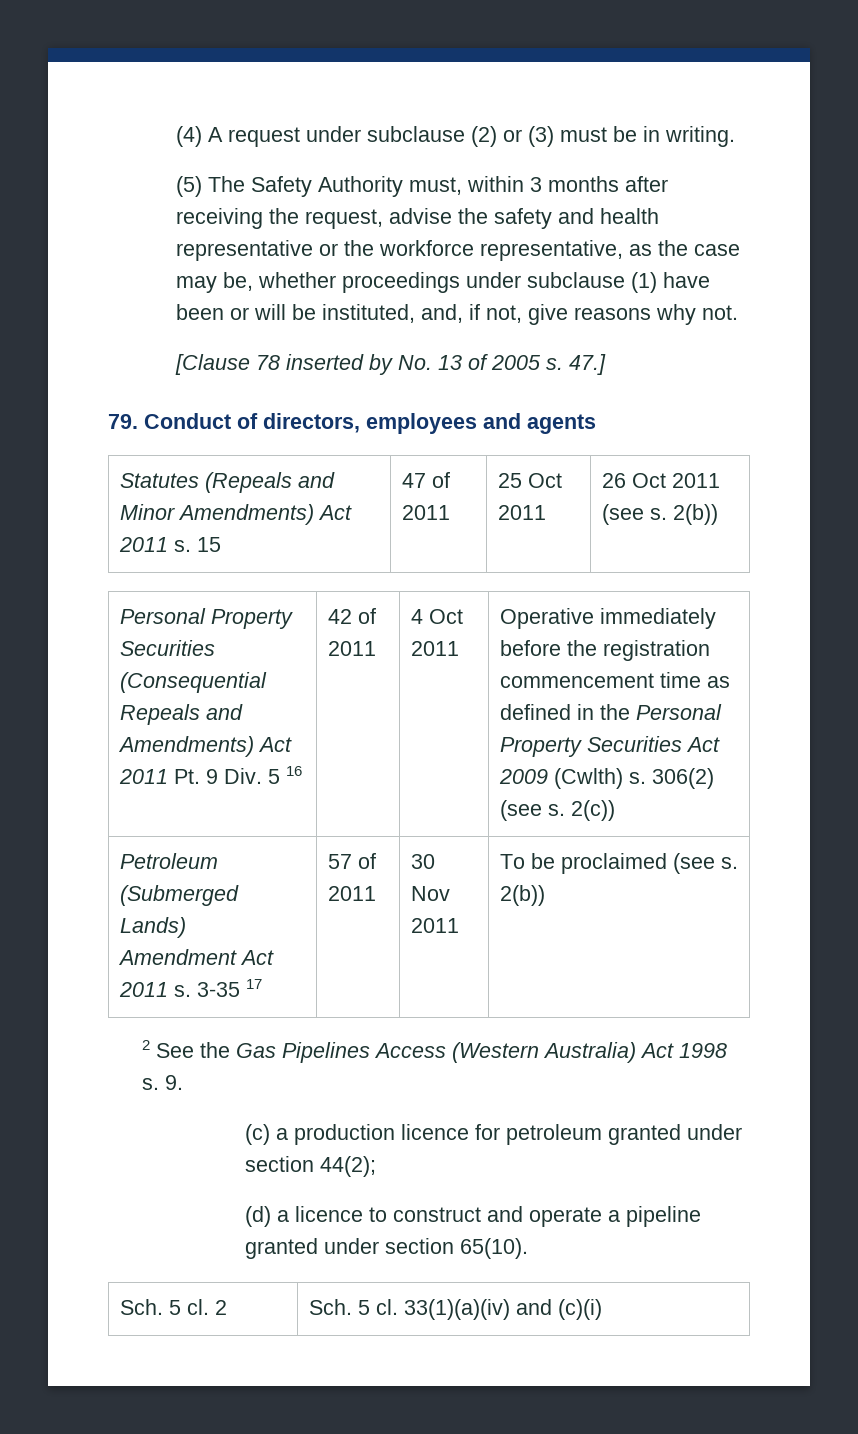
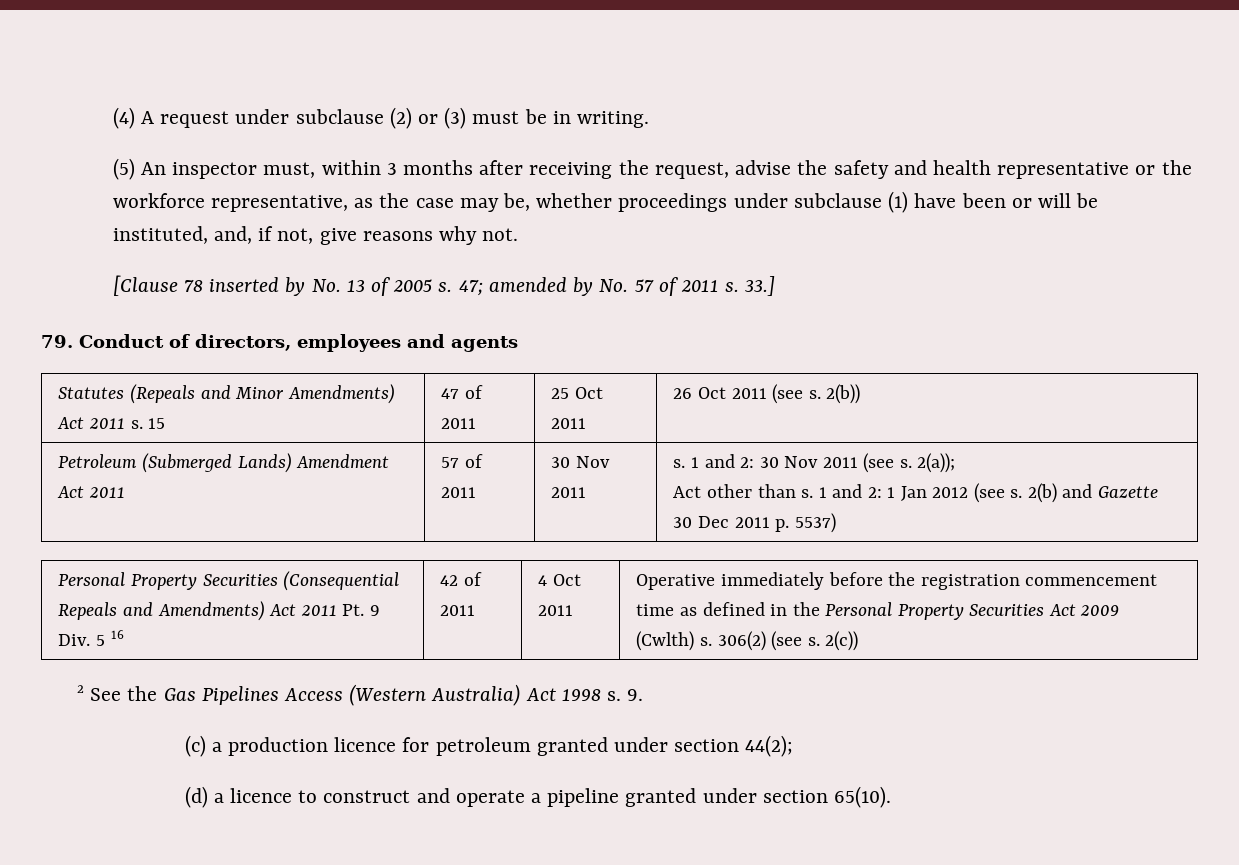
[208,176,404,197] The Safety Authority -> [140,162,258,179] An inspector
[569,354,607,375] 47.] -> [458,276,776,296] 47; amended by No. 57 of 2011 s. 33.]
(718, 514) none -> [58,453,390,473] [57,486,125,498] [441,454,483,468] [441,487,477,498] [551,456,610,468] [551,487,587,498] [673,453,956,473] [673,483,1158,503] [673,513,836,533] // Petroleum (Submerged Lands) Amendment Act 2011 | 57 of 2011 | 30 Nov 2011 | s. 1 and 2: 30 Nov 2011 (see s. 2(a)); // Act other than s. 1 and 2: 1 Jan 2012 (see s. 2(b) and Gazette 30 Dec 2011 p. 5537)
[119,853,218,869] [119,885,239,906] [119,917,186,938] [117,949,274,965] [118,979,262,997] [327,853,376,869] [327,886,376,901] [410,854,435,869] [410,886,450,901] [410,918,459,933] [499,853,738,874] [499,885,545,906] // Petroleum (Submerged Lands) Amendment Act 2011 s. 3-35 17 | 57 of 2011 | 30 Nov 2011 | To be proclaimed (see s. 2(b)) -> (859, 641) none
[119,1299,227,1315] [308,1299,602,1320] // Sch. 5 cl. 2 | Sch. 5 cl. 33(1)(a)(iv) and (c)(i) -> (892, 797) none

